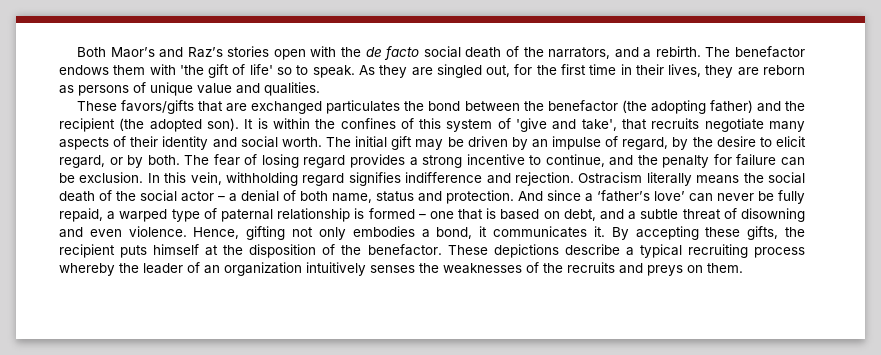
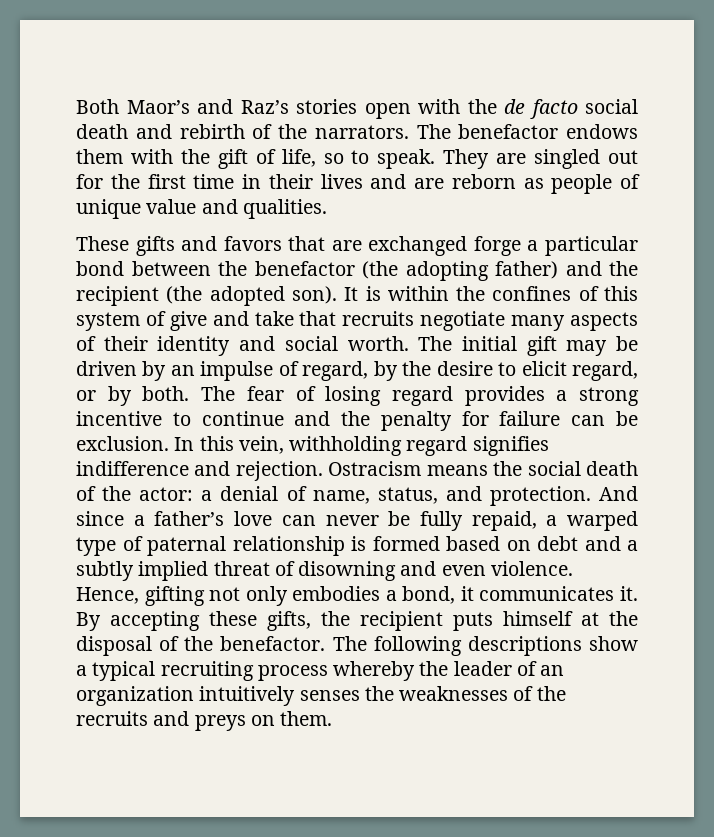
[505,46,701,59] of the narrators, and a rebirth. -> [135,124,409,139] and rebirth of the narrators.
[179,65,204,75] 'the -> [180,149,210,164] the
[249,64,273,75] life' -> [281,149,316,167] life,
[358,65,408,78] As they -> [443,149,490,169] They
[486,65,511,77] out, -> [608,150,638,164] out
[668,64,734,78] lives, they -> [320,174,407,189] lives and
[78,85,129,96] persons -> [551,174,613,194] people
[121,100,425,114] favors/gifts that are exchanged particulates the -> [135,236,638,256] gifts and favors that are exchanged forge a particular
[516,118,617,132] 'give and take', -> [169,311,294,331] give and take
[545,154,605,167] continue, -> [201,411,284,426] continue
[646,172,692,186] literally -> (422, 468) none
[140,190,414,203] social actor – a denial of both name, status -> [139,486,438,504] actor: a denial of name, status,
[597,190,685,202] ‘father’s love’ -> [154,511,273,526] father’s love
[418,208,497,220] – one that is -> (440, 543) none
[563,209,679,221] debt, and a subtle -> [537,536,638,551] [76,561,209,581] debt and a subtly implied
[249,244,317,258] disposition -> [76,636,152,656] disposal
[447,244,620,258] These depictions describe -> [332,636,638,656] The following descriptions show

